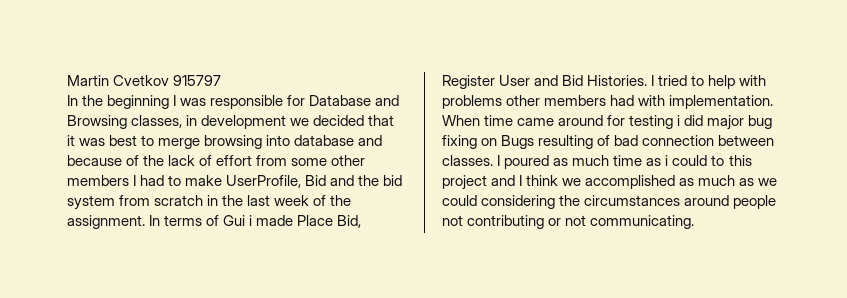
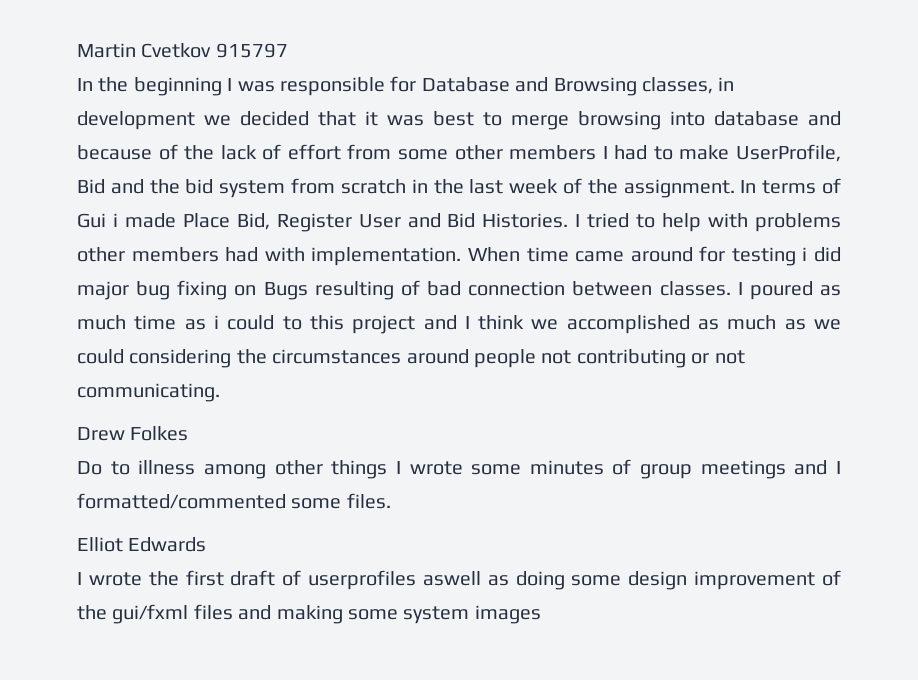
(695, 222) none -> [77,426,189,441] [77,459,841,479] [77,493,391,509] [77,537,207,552] [77,570,841,590] [77,604,541,624] // Drew Folkes // Do to illness among other things I wrote some minutes of group meetings and I formatted/commented some files. // Elliot Edwards // I wrote the first draft of userprofiles aswell as doing some design improvement of the gui/fxml files and making some system images

